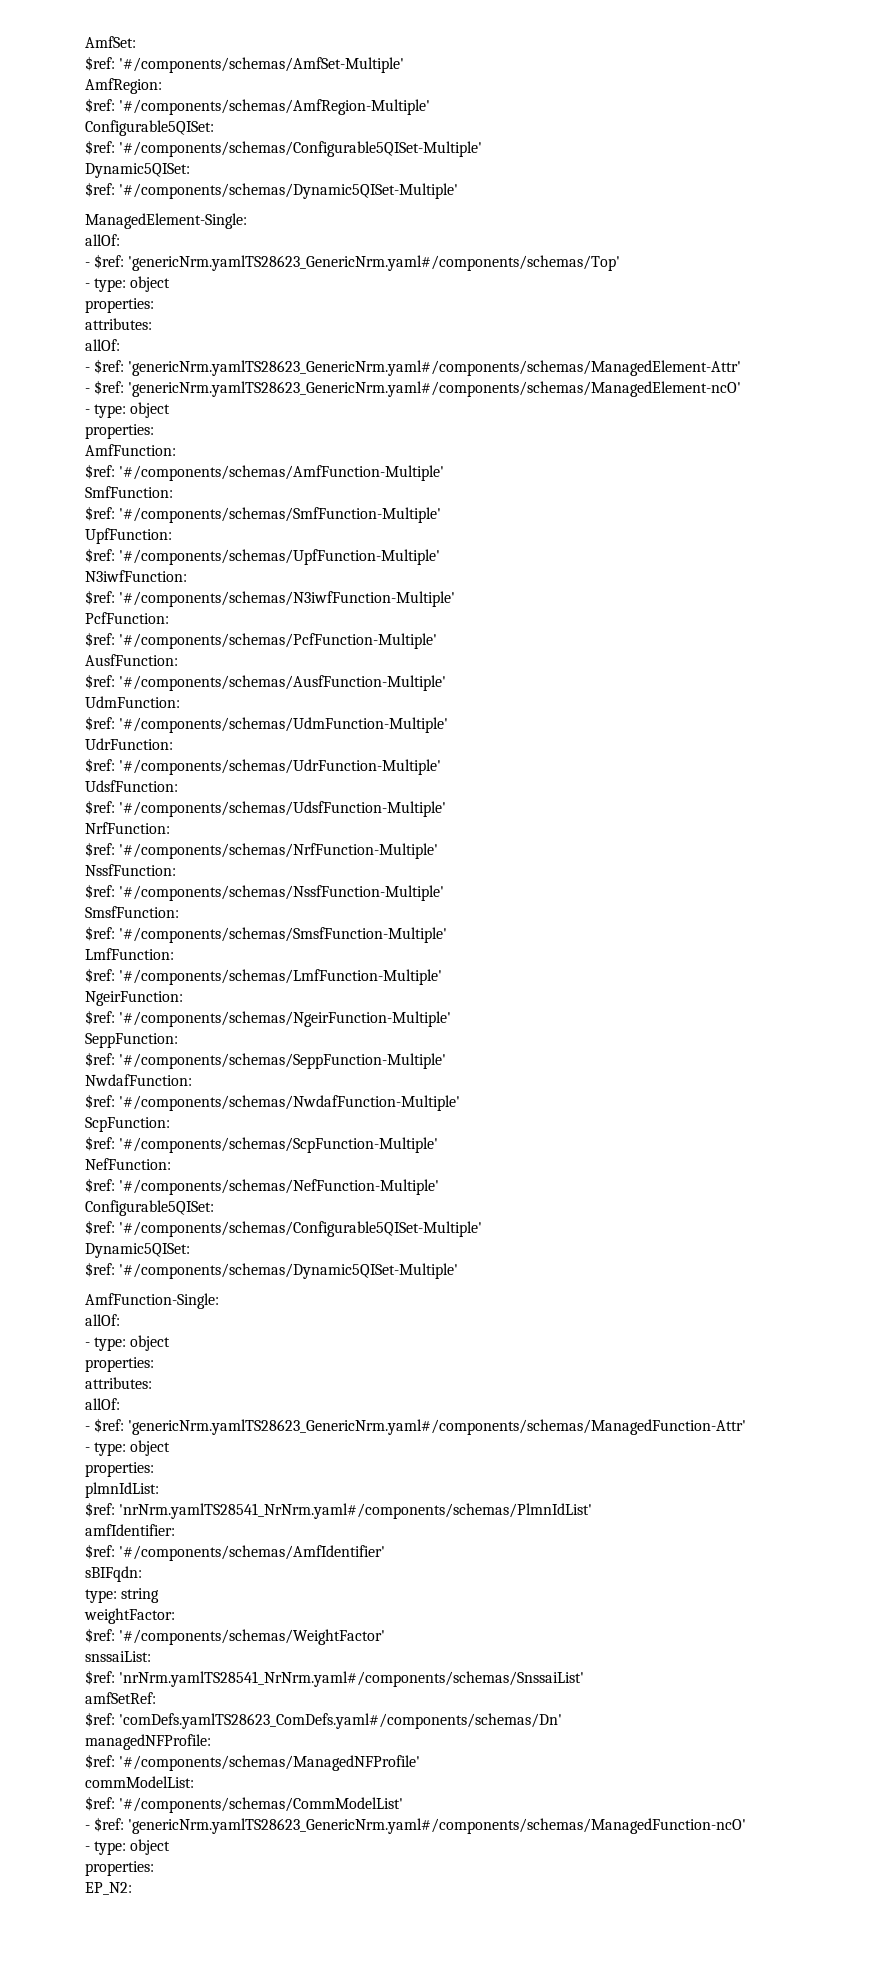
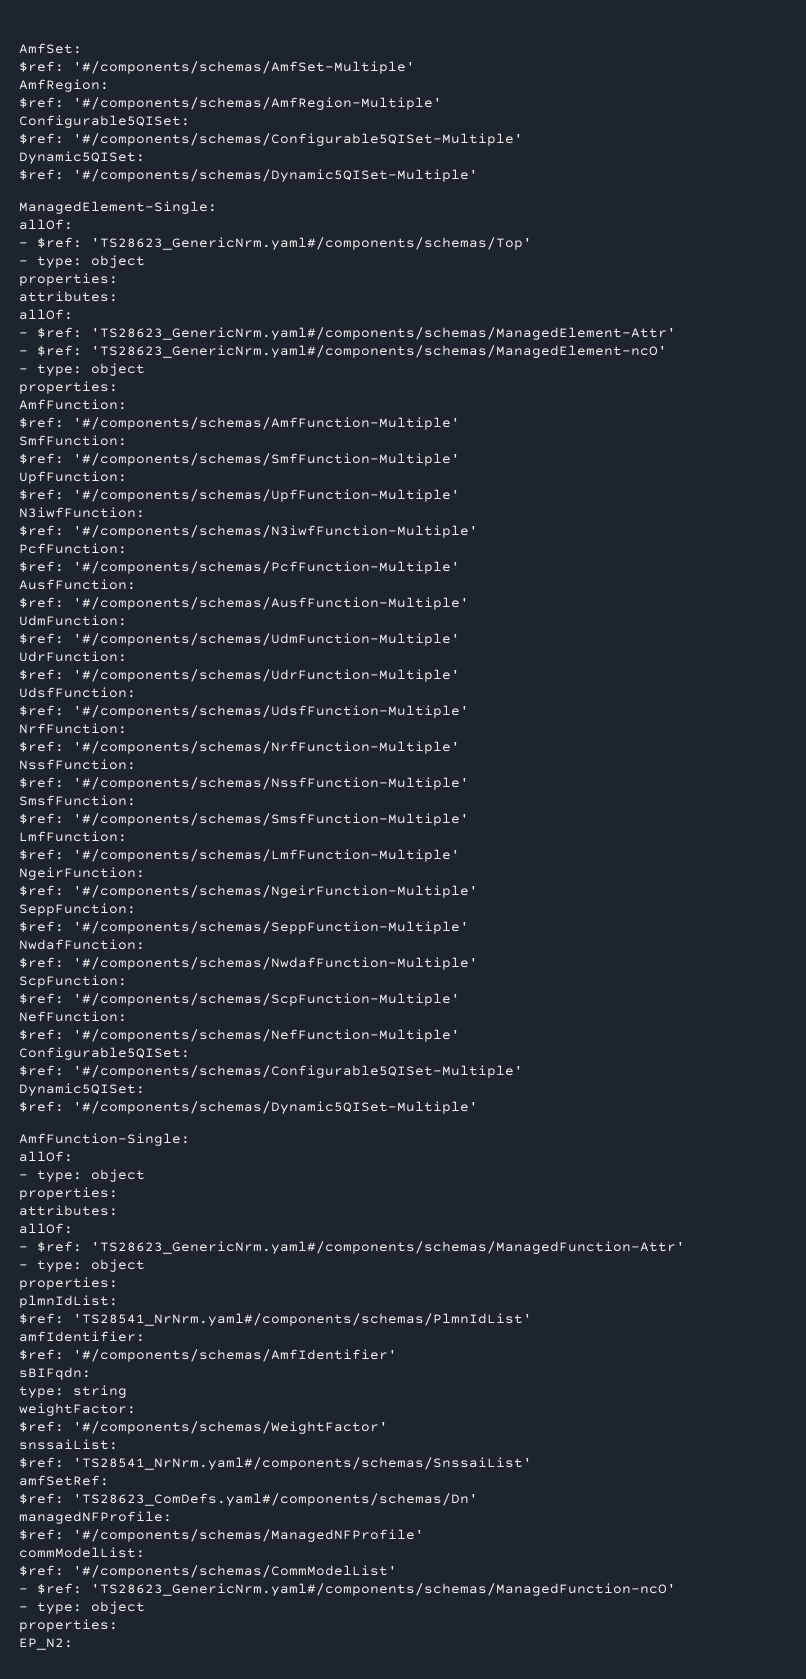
[128,255,621,271] [85,276,171,292] [85,298,154,313] [85,318,152,330] [85,339,120,351] [85,359,742,376] [85,380,742,397] 'genericNrm.yamlTS28623_GenericNrm.yaml#/components/schemas/Top' // - type: object // properties: // attributes: // allOf: // - $ref: 'genericNrm.yamlTS28623_GenericNrm.yaml#/components/schemas/ManagedElement-Attr' // - $ref: 'genericNrm.yamlTS28623_GenericNrm.yaml#/components/schemas/ManagedElement-ncO' -> [91,237,532,250] [19,255,145,268] [19,273,118,286] [19,291,118,302] [19,309,73,320] [19,327,676,340] [19,345,667,358] 'TS28623_GenericNrm.yaml#/components/schemas/Top' // - type: object // properties: // attributes: // allOf: // - $ref: 'TS28623_GenericNrm.yaml#/components/schemas/ManagedElement-Attr' // - $ref: 'TS28623_GenericNrm.yaml#/components/schemas/ManagedElement-ncO'
[128,1419,747,1435] 'genericNrm.yamlTS28623_GenericNrm.yaml#/components/schemas/ManagedFunction-Attr' -> [91,1241,685,1254] 'TS28623_GenericNrm.yaml#/components/schemas/ManagedFunction-Attr'
[119,1503,593,1519] 'nrNrm.yamlTS28541_NrNrm.yaml#/components/schemas/PlmnIdList' -> [73,1313,532,1326] 'TS28541_NrNrm.yaml#/components/schemas/PlmnIdList'
[119,1671,585,1687] 'nrNrm.yamlTS28541_NrNrm.yaml#/components/schemas/SnssaiList' -> [73,1457,532,1470] 'TS28541_NrNrm.yaml#/components/schemas/SnssaiList'
[119,1713,563,1729] 'comDefs.yamlTS28623_ComDefs.yaml#/components/schemas/Dn' -> [73,1493,478,1506] 'TS28623_ComDefs.yaml#/components/schemas/Dn'
[128,1818,747,1834] 'genericNrm.yamlTS28623_GenericNrm.yaml#/components/schemas/ManagedFunction-ncO' -> [91,1583,676,1596] 'TS28623_GenericNrm.yaml#/components/schemas/ManagedFunction-ncO'

